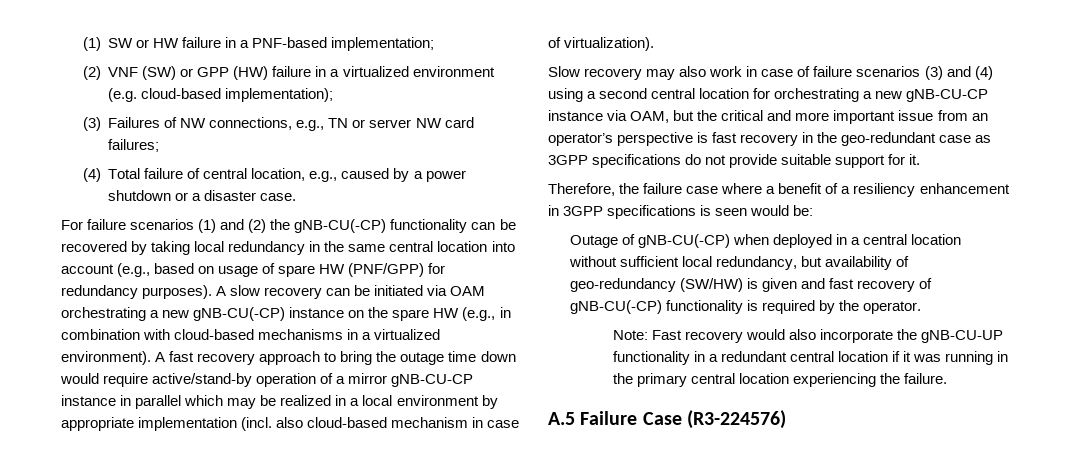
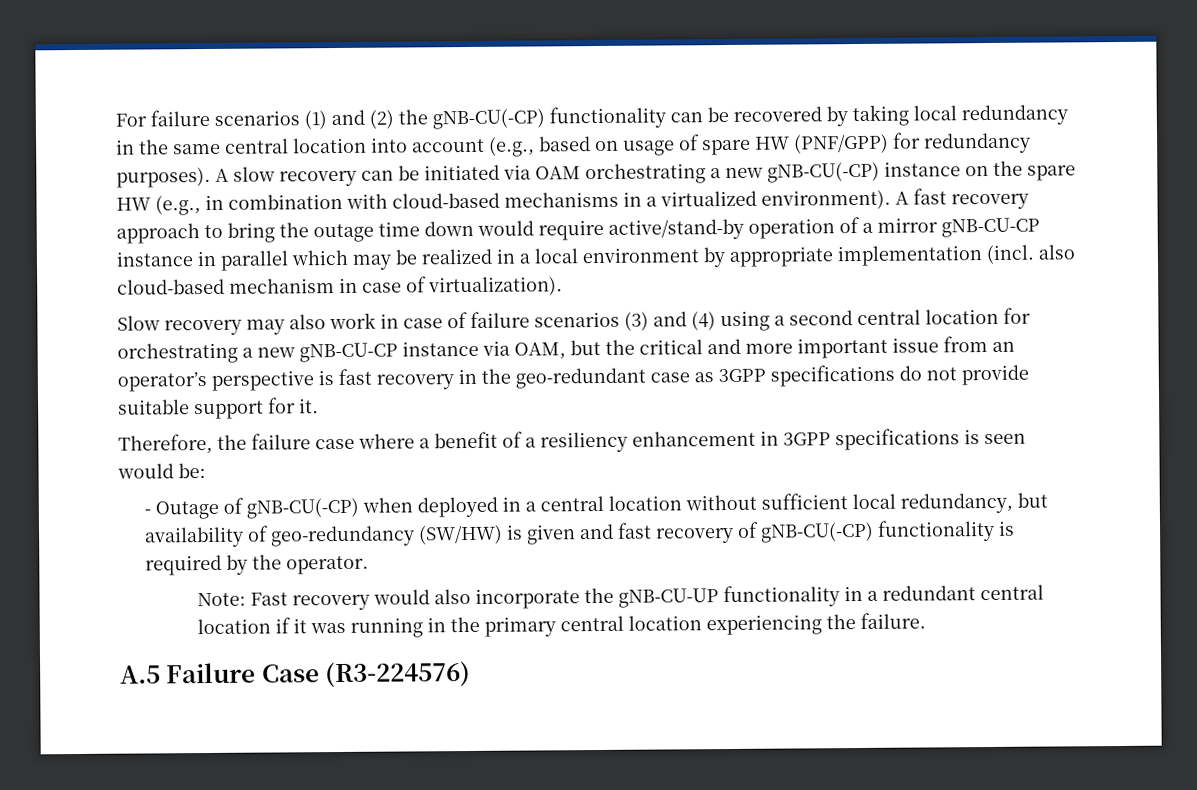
[82,37,435,51] [82,66,495,80] [108,88,334,102] [82,117,474,131] [108,139,160,152] [82,168,466,182] [108,190,297,201] (1) SW or HW failure in a PNF-based implementation; // (2) VNF (SW) or GPP (HW) failure in a virtualized environment (e.g. cloud-based implementation); // (3) Failures of NW connections, e.g., TN or server NW card failures; // (4) Total failure of central location, e.g., caused by a power shutdown or a disaster case. // -> (115, 120) none
(814, 210) none -> [143,509,151,515] -

